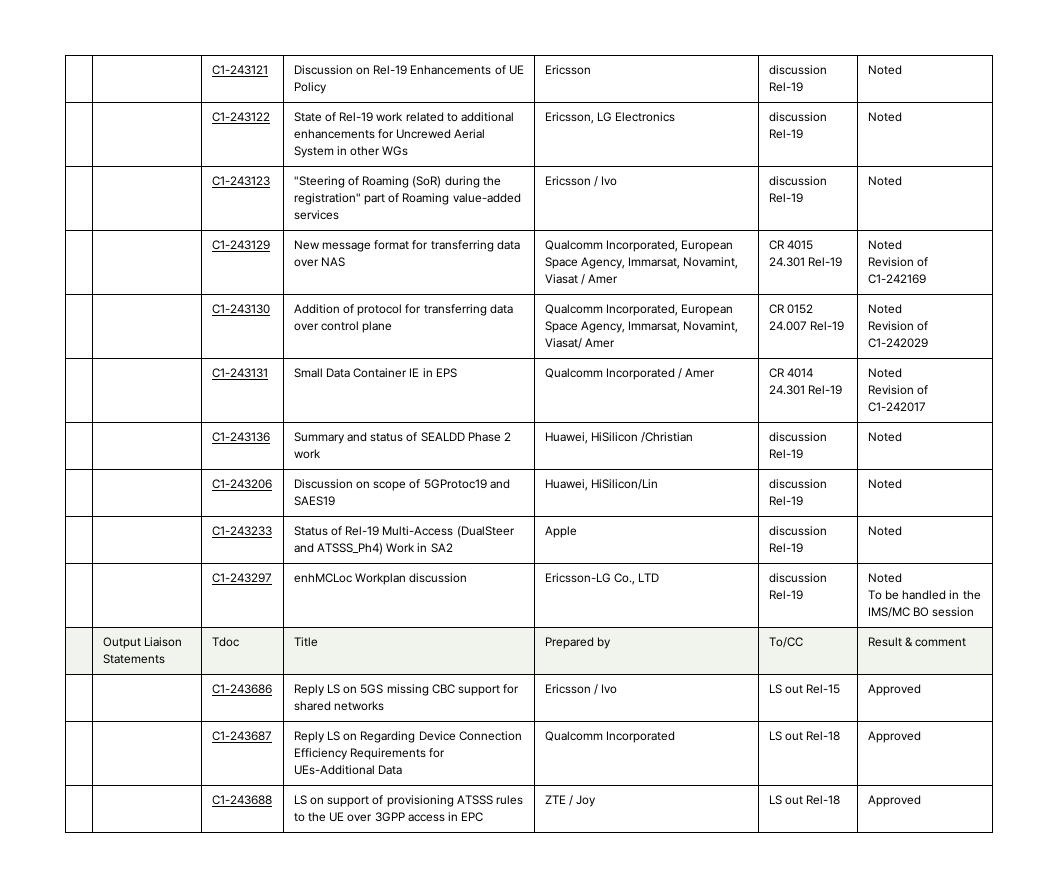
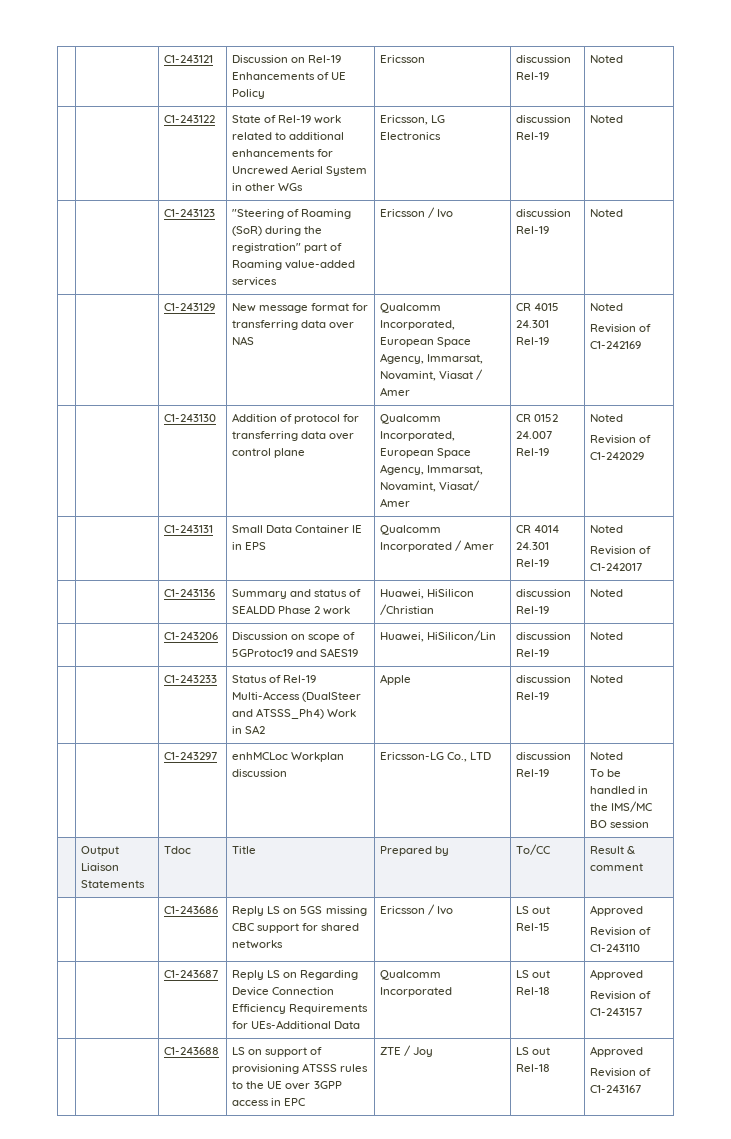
(921, 690) none -> [590,927,652,936] [590,944,641,952] // Revision of C1-243110
(921, 737) none -> [590,991,652,1000] [590,1008,643,1016] // Revision of C1-243157
(921, 801) none -> [590,1068,652,1077] [590,1085,642,1093] // Revision of C1-243167

